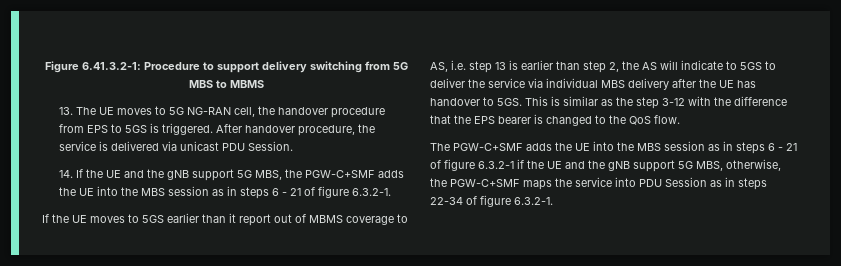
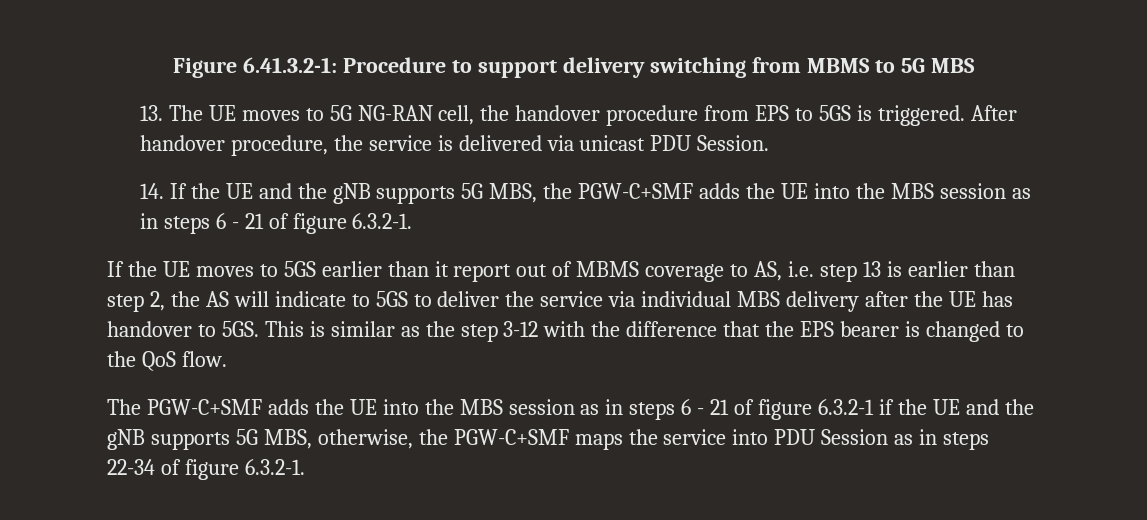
(390, 65) none -> [806,58,895,73] MBMS to
[216,80,264,88] to MBMS -> (975, 65) none
[191,169,234,181] support -> [376,186,456,204] supports
[633,160,675,172] support -> [150,432,230,450] supports

